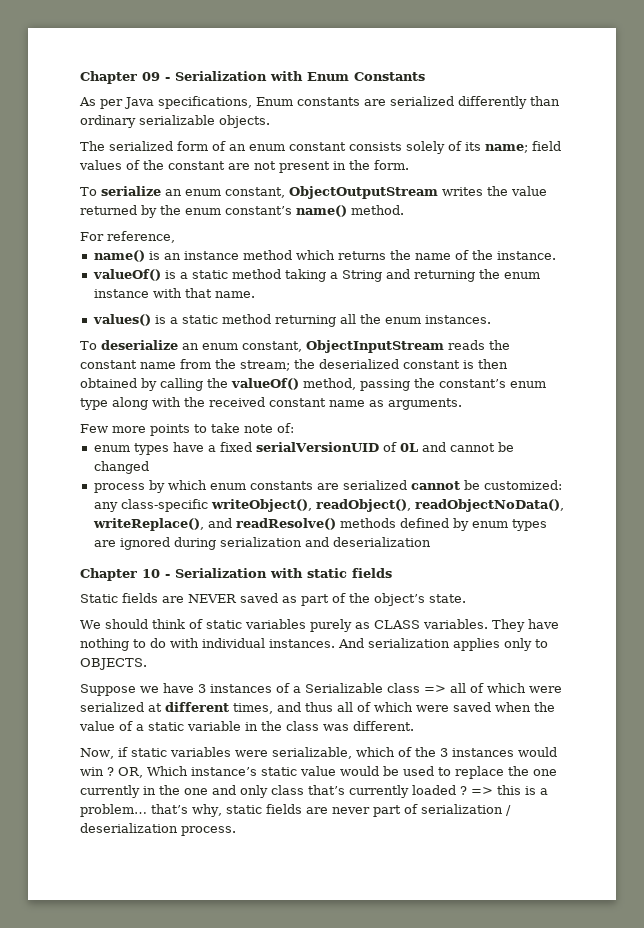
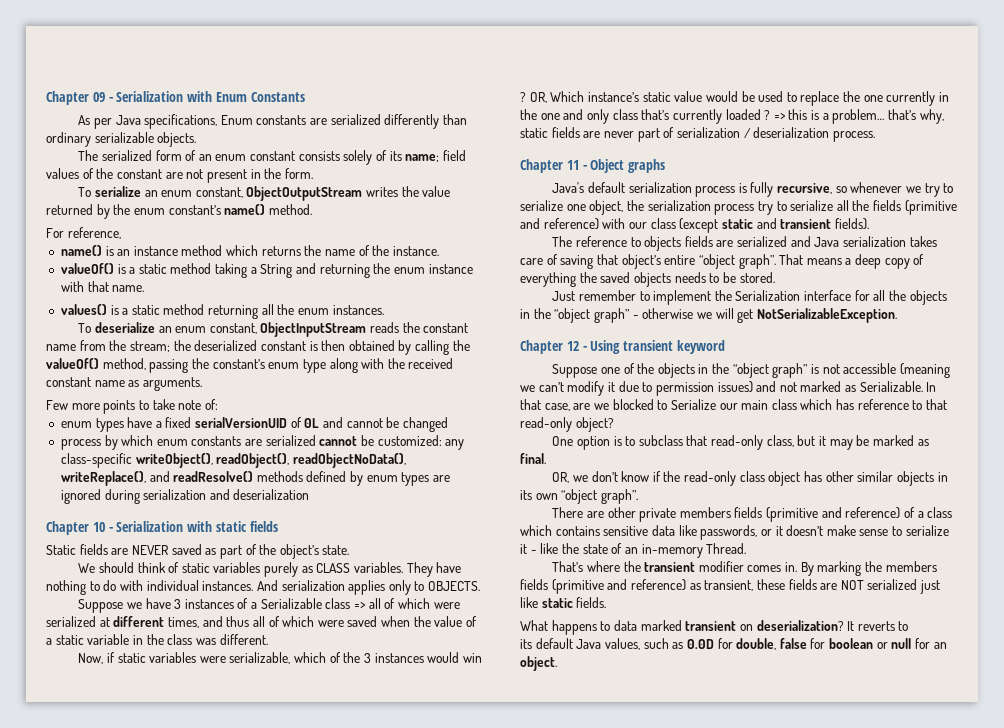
(236, 831) none -> [520,159,666,173] [552,182,954,197] [520,200,957,215] [520,218,869,233] [552,236,937,251] [520,254,925,269] [520,272,775,287] [552,290,947,305] [520,308,897,323] [520,340,725,354] [552,363,951,378] [520,381,937,396] [520,399,948,411] [520,417,614,432] [552,435,929,450] [520,453,546,464] [552,471,948,486] [520,489,638,504] [552,507,953,522] [520,525,949,540] [520,543,747,558] [552,561,937,576] [520,579,941,594] [520,597,607,608] [520,620,909,635] [520,638,947,650] [520,656,557,671] // Chapter 11 - Object graphs // Java's default serialization process is fully recursive, so whenever we try to serialize one object, the serialization process try to serialize all the fields (primitive and reference) with our class (except static and transient fields). // The reference to objects fields are serialized and Java serialization takes care of saving that object’s entire “object graph”. That means a deep copy of everything the saved objects needs to be stored. // Just remember to implement the Serialization interface for all the objects in the “object graph” - otherwise we will get NotSerializableException. // Chapter 12 - Using transient keyword // Suppose one of the objects in the “object graph” is not accessible (meaning we can’t modify it due to permission issues) and not marked as Serializable. In that case, are we blocked to Serialize our main class which has reference to that read-only object? // One option is to subclass that read-only class, but it may be marked as final. // OR, we don’t know if the read-only class object has other similar objects in its own “object graph”. // There are other private members fields (primitive and reference) of a class which contains sensitive data like passwords, or it doesn’t make sense to serialize it - like the state of an in-memory Thread. // That’s where the transient modifier comes in. By marking the members fields (primitive and reference) as transient, these fields are NOT serialized just like static fields. // What happens to data marked transient on deserialization? It reverts to // its default Java values, such as 0.0D for double, false for boolean or null for an object.

